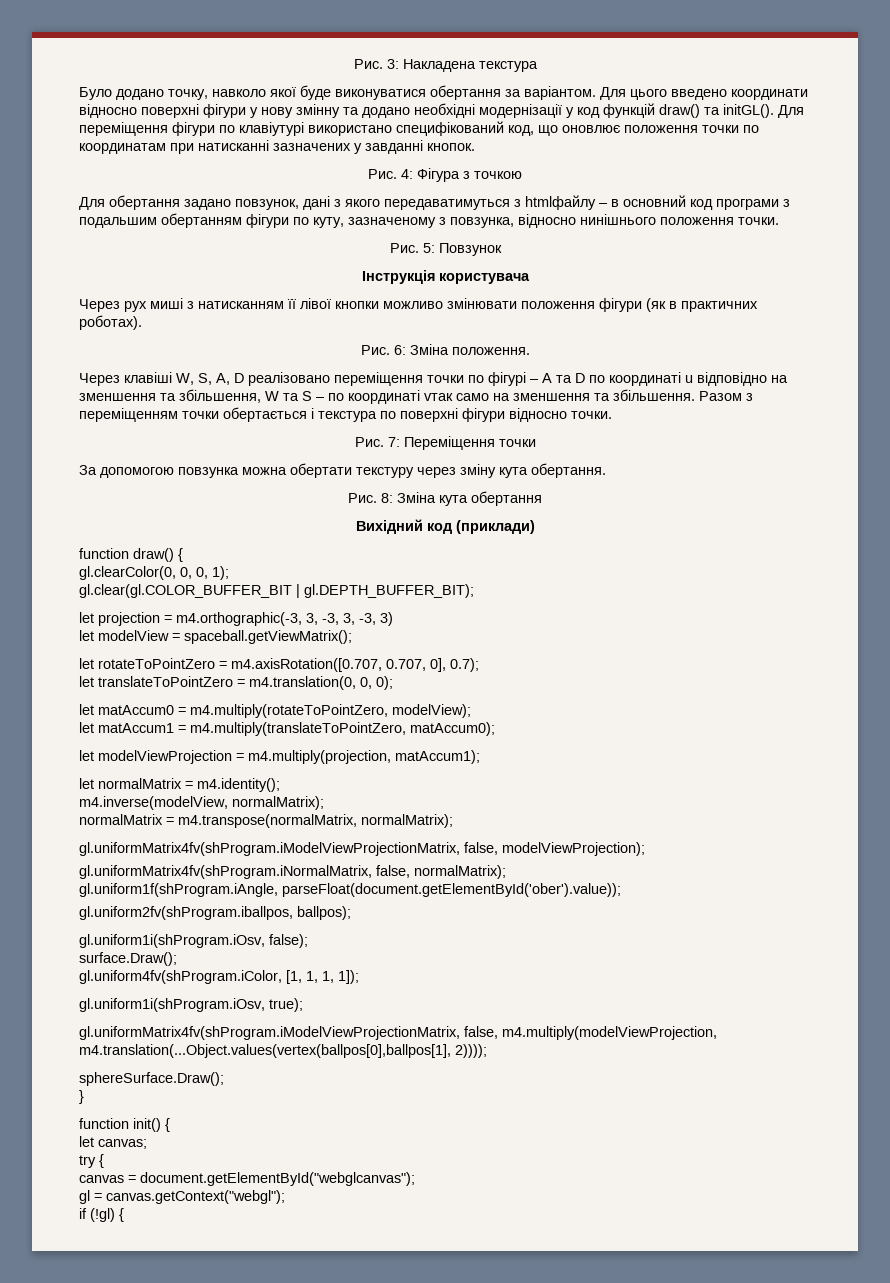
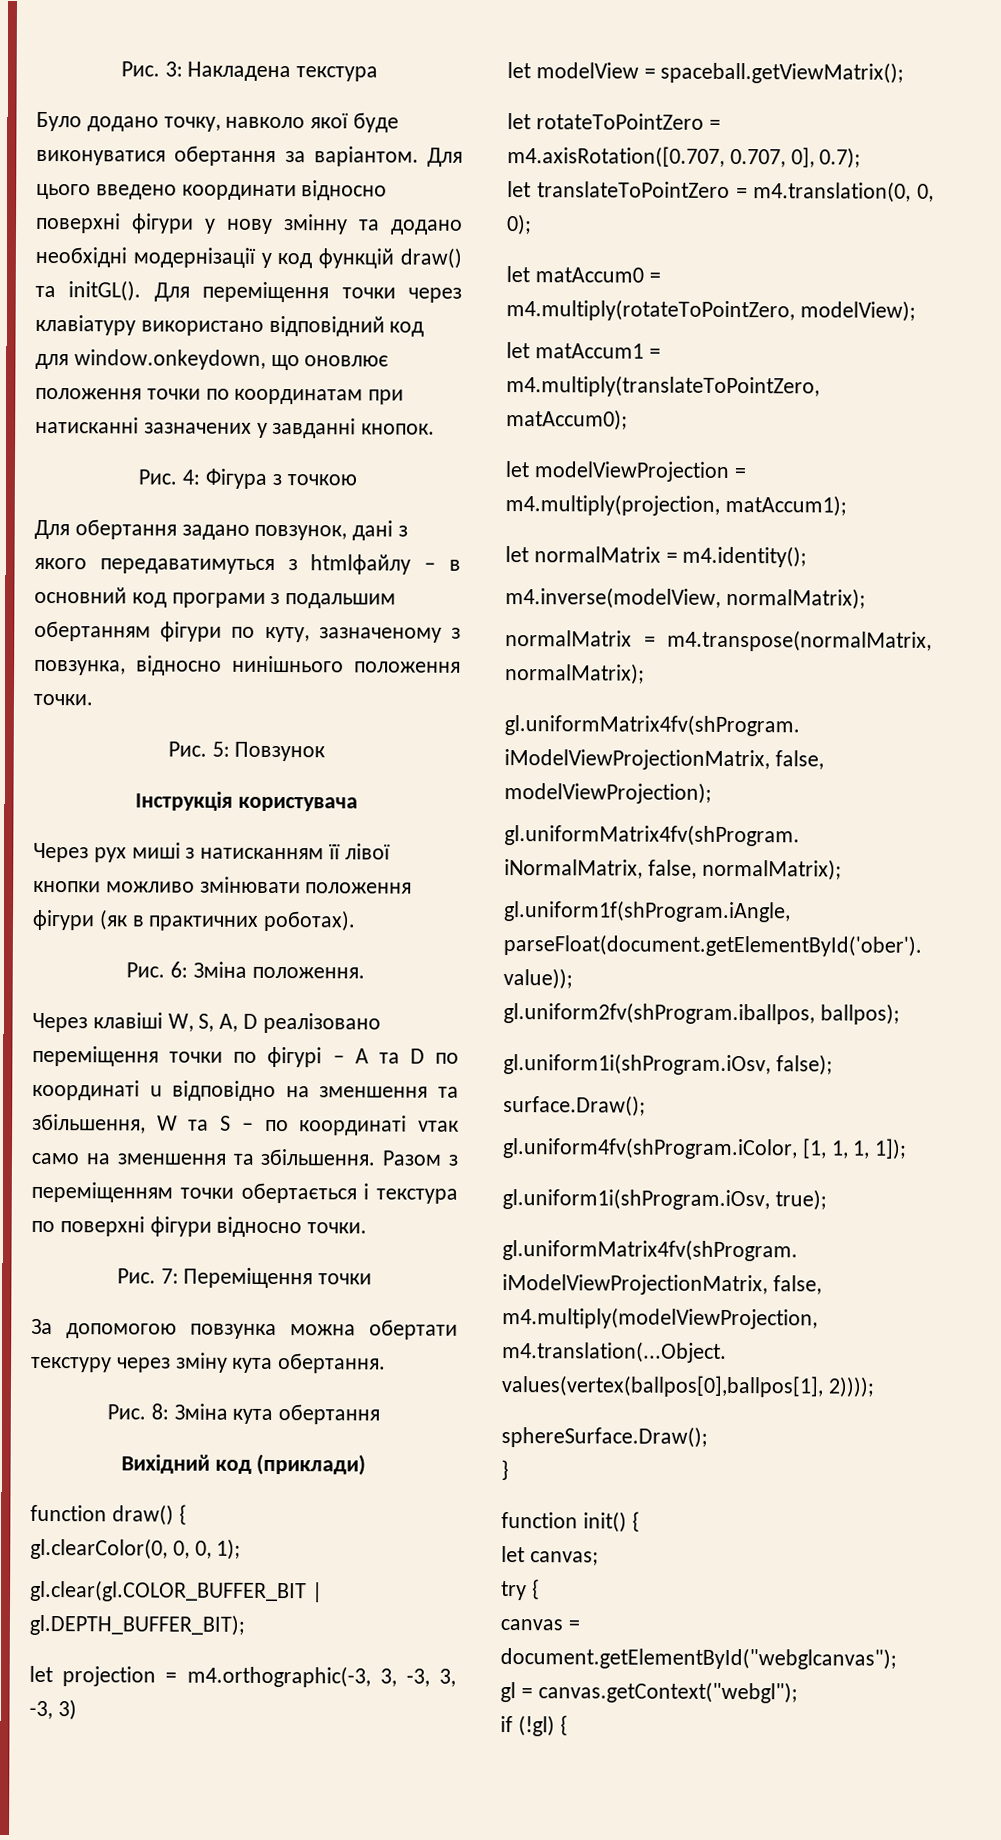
[172,121,534,136] фігури по клавіутурі використано специфікований код, -> [341,287,462,303] [35,314,425,337] [35,349,266,370] точки через клавіатуру використано відповідний код для window.onkeydown,

